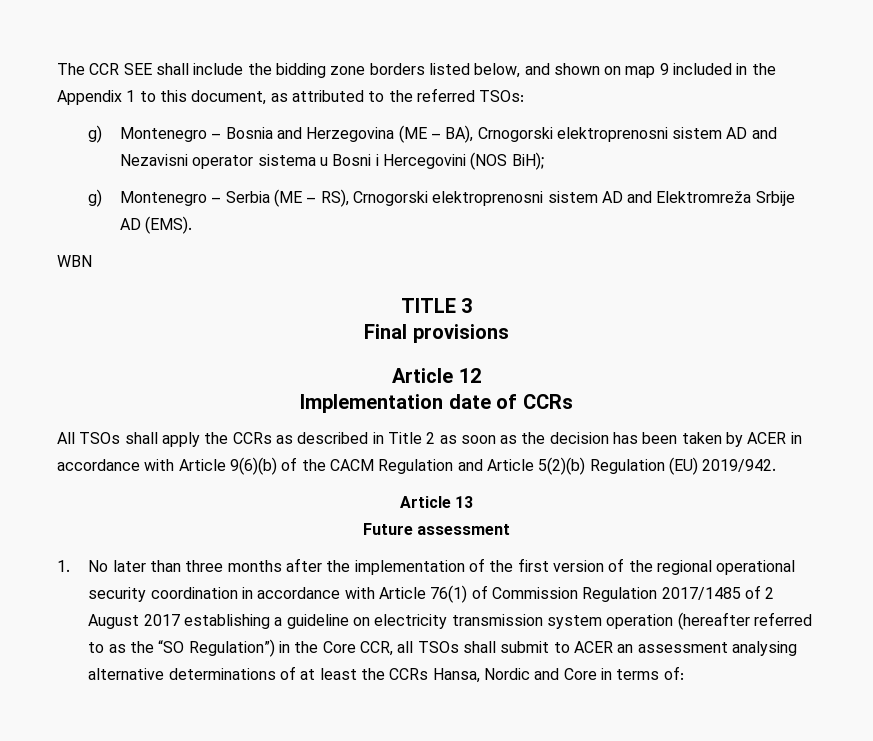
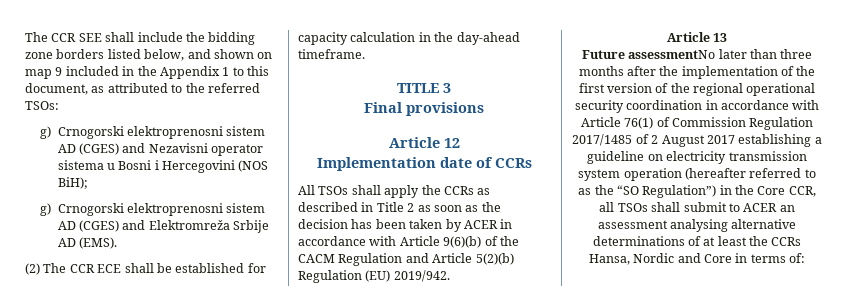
[119,125,748,143] Montenegro – Bosnia and Herzegovina (ME – BA), Crnogorski elektroprenosni sistem AD -> [57,126,266,139] [57,143,119,155] Crnogorski elektroprenosni sistem AD (CGES)
[119,189,623,207] Montenegro – Serbia (ME – RS), Crnogorski elektroprenosni sistem AD -> [57,203,266,216] [57,220,119,232] Crnogorski elektroprenosni sistem AD (CGES)
[57,255,92,267] WBN -> [25,263,266,275] [298,32,520,45] [298,49,365,59] (2) The CCR ECE shall be established for capacity calculation in the day-ahead timeframe.
[417,524,511,535] [57,560,109,572] assessment // 1. No -> [628,50,716,59] assessmentNo

